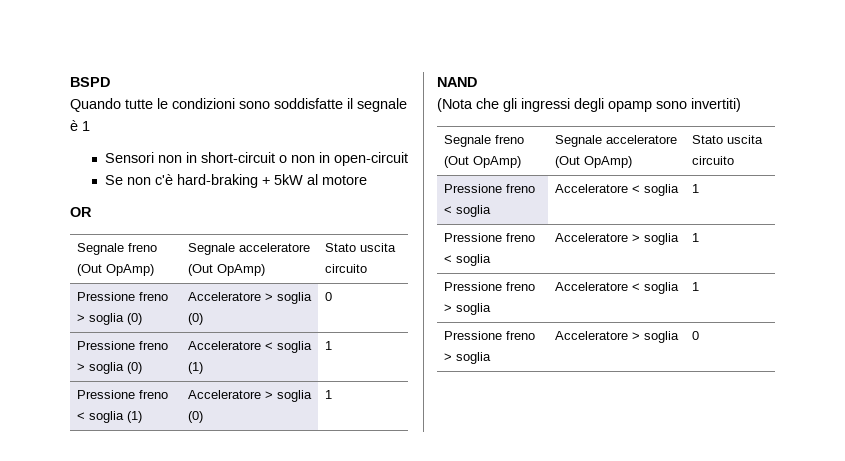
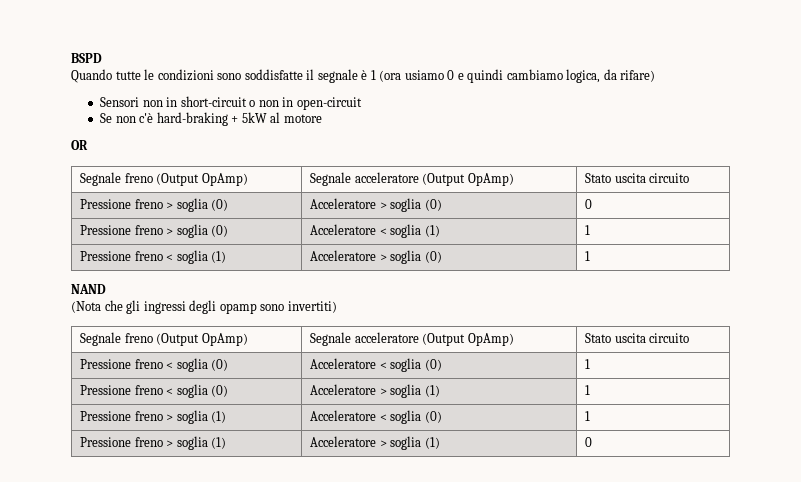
(90, 126) none -> [379,69,656,83] (ora usiamo 0 e quindi cambiamo logica, da rifare)
[76,264,154,276] [187,243,310,255] [187,264,213,276] (Out OpAmp) | Segnale acceleratore (Out -> [156,173,248,186] [310,172,466,186] (Output OpAmp) | Segnale acceleratore (Output
[443,156,521,168] [554,135,677,147] [554,156,580,168] (Out OpAmp) | Segnale acceleratore (Out -> [156,333,248,346] [310,332,466,346] (Output OpAmp) | Segnale acceleratore (Output
[554,184,679,196] [691,184,699,193] [443,233,535,242] [443,254,491,266] [554,233,679,245] [691,233,699,242] [443,282,535,291] [443,303,491,315] [554,282,679,294] [691,282,699,291] [443,331,535,340] [443,352,491,364] [554,331,679,343] | Acceleratore < soglia | 1 // Pressione freno < soglia | Acceleratore > soglia | 1 // Pressione freno > soglia | Acceleratore < soglia | 1 // Pressione freno > soglia | Acceleratore > soglia -> [211,359,229,371] [310,358,442,372] [585,359,591,369] [80,384,229,398] [310,384,440,398] [585,385,591,395] [80,410,227,424] [310,410,442,424] [585,411,591,421] [80,436,227,450] [310,436,440,450] (0) | Acceleratore < soglia (0) | 1 // Pressione freno < soglia (0) | Acceleratore > soglia (1) | 1 // Pressione freno > soglia (1) | Acceleratore < soglia (0) | 1 // Pressione freno > soglia (1) | Acceleratore > soglia (1)

